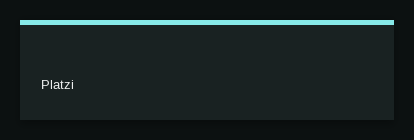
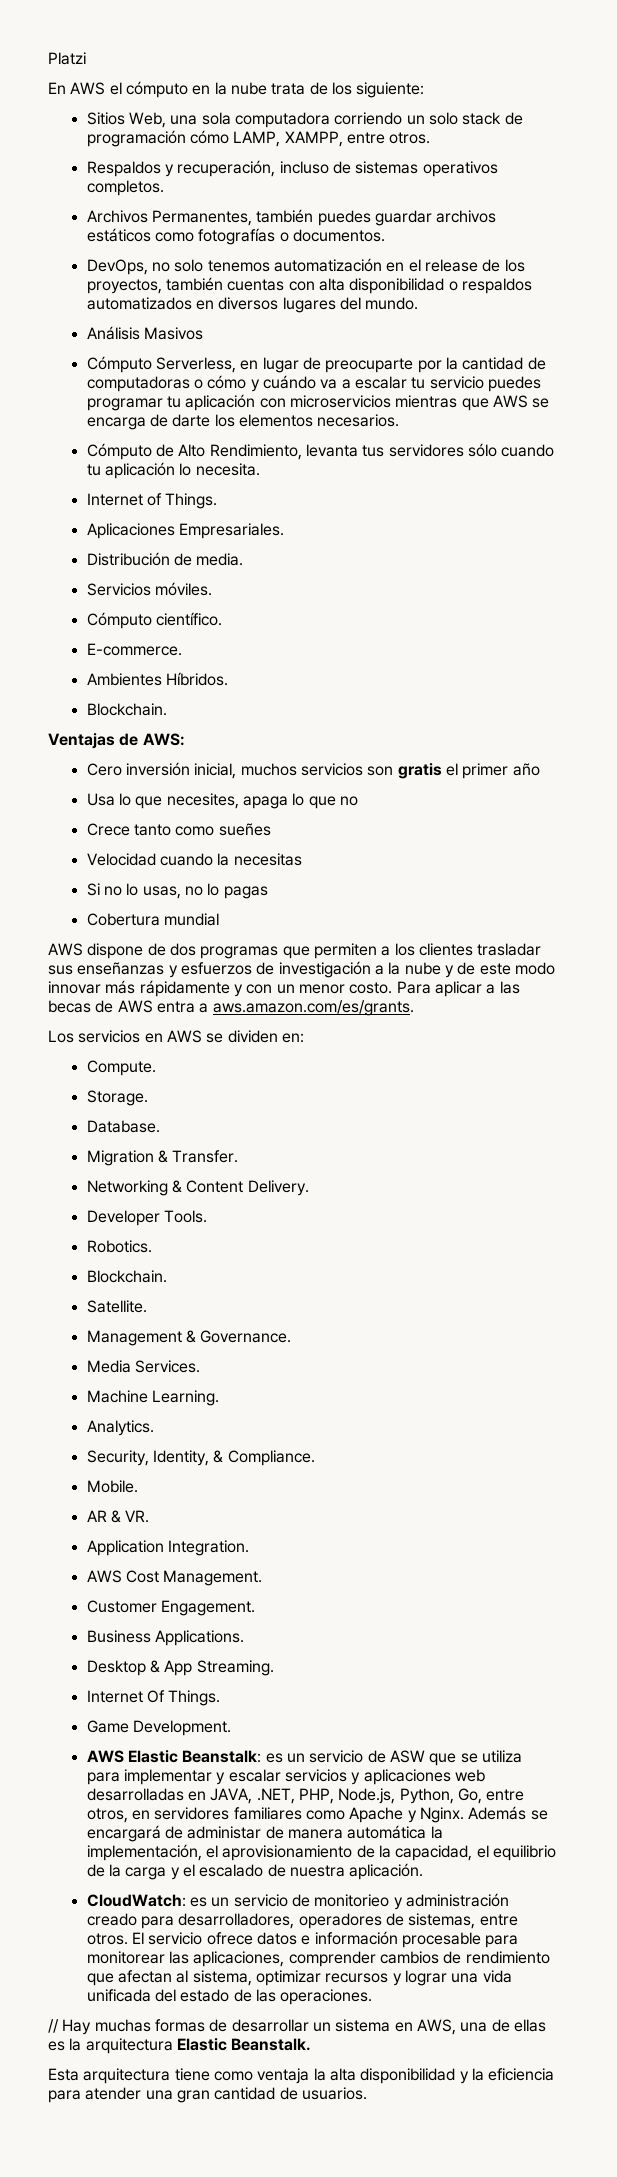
(74, 84) none -> [48,81,425,98] [86,112,523,128] [86,130,431,147] [86,160,498,177] [86,180,164,196] [86,209,497,226] [86,228,386,245] [86,258,525,275] [86,277,532,294] [86,297,419,313] [86,326,204,340] [86,356,546,373] [86,375,541,392] [86,394,550,411] [86,414,400,430] [86,443,555,460] [86,462,260,479] [86,493,218,509] [86,523,285,539] [86,552,244,566] [86,582,213,596] [86,612,223,629] [86,643,182,656] [86,672,229,686] [86,703,167,716] [48,733,185,749] [86,762,540,779] [86,793,358,809] [86,823,271,836] [86,853,302,866] [86,883,268,899] [86,913,220,926] [48,943,542,959] [48,961,555,978] [48,980,520,997] [48,1000,414,1016] [48,1030,304,1043] [86,1060,156,1076] [86,1090,148,1106] [86,1120,160,1133] [86,1150,239,1166] [86,1180,309,1196] [86,1210,208,1226] [86,1240,152,1253] [86,1270,167,1283] [86,1300,147,1313] [86,1330,292,1346] [86,1360,201,1373] [86,1390,220,1406] [86,1420,154,1436] [86,1450,315,1466] [86,1480,138,1493] [86,1510,150,1523] [86,1540,250,1556] [86,1570,263,1586] [86,1600,256,1616] [86,1630,245,1646] [86,1660,274,1676] [86,1690,221,1706] [86,1720,232,1736] [86,1750,522,1766] [86,1769,485,1785] [86,1788,525,1804] [86,1806,548,1823] [86,1825,443,1842] [86,1844,556,1861] [86,1863,424,1880] [86,1893,509,1910] [86,1913,518,1929] [86,1931,519,1948] [86,1951,550,1967] [86,1970,512,1986] [86,1989,373,2005] [48,2019,546,2035] [48,2038,312,2054] [48,2068,555,2084] [48,2087,367,2103] // En AWS el cómputo en la nube trata de los siguiente: // Sitios Web, una sola computadora corriendo un solo stack de programación cómo LAMP, XAMPP, entre otros. // Respaldos y recuperación, incluso de sistemas operativos completos. // Archivos Permanentes, también puedes guardar archivos estáticos como fotografías o documentos. // DevOps, no solo tenemos automatización en el release de los proyectos, también cuentas con alta disponibilidad o respaldos automatizados en diversos lugares del mundo. // Análisis Masivos // Cómputo Serverless, en lugar de preocuparte por la cantidad de computadoras o cómo y cuándo va a escalar tu servicio puedes programar tu aplicación con microservicios mientras que AWS se encarga de darte los elementos necesarios. // Cómputo de Alto Rendimiento, levanta tus servidores sólo cuando tu aplicación lo necesita. // Internet of Things. // Aplicaciones Empresariales. // Distribución de media. // Servicios móviles. // Cómputo científico. // E-commerce. // Ambientes Híbridos. // Blockchain. // Ventajas de AWS: // Cero inversión inicial, muchos servicios son gratis el primer año // Usa lo que necesites, apaga lo que no // Crece tanto como sueñes // Velocidad cuando la necesitas // Si no lo usas, no lo pagas // Cobertura mundial // AWS dispone de dos programas que permiten a los clientes trasladar sus enseñanzas y esfuerzos de investigación a la nube y de este modo innovar más rápidamente y con un menor costo. Para aplicar a las becas de AWS entra a aws.amazon.com/es/grants. // Los servicios en AWS se dividen en: // Compute. // Storage. // Database. // Migration & Transfer. // Networking & Content Delivery. // Developer Tools. // Robotics. // Blockchain. // Satellite. // Management & Governance. // Media Services. // Machine Learning. // Analytics. // Security, Identity, & Compliance. // Mobile. // AR & VR. // Application Integration. // AWS Cost Management. // Customer Engagement. // Business Applications. // Desktop & App Streaming. // Internet Of Things. // Game Development. // AWS Elastic Beanstalk: es un servicio de ASW que se utiliza para implementar y escalar servicios y aplicaciones web desarrolladas en JAVA, .NET, PHP, Node.js, Python, Go, entre otros, en servidores familiares como Apache y Nginx. Además se encargará de administar de manera automática la implementación, el aprovisionamiento de la capacidad, el equilibrio de la carga y el escalado de nuestra aplicación. // CloudWatch: es un servicio de monitorieo y administración creado para desarrolladores, operadores de sistemas, entre otros. El servicio ofrece datos e información procesable para monitorear las aplicaciones, comprender cambios de rendimiento que afectan al sistema, optimizar recursos y lograr una vida unificada del estado de las operaciones. // // Hay muchas formas de desarrollar un sistema en AWS, una de ellas es la arquitectura Elastic Beanstalk. // Esta arquitectura tiene como ventaja la alta disponibilidad y la eficiencia para atender una gran cantidad de usuarios.

